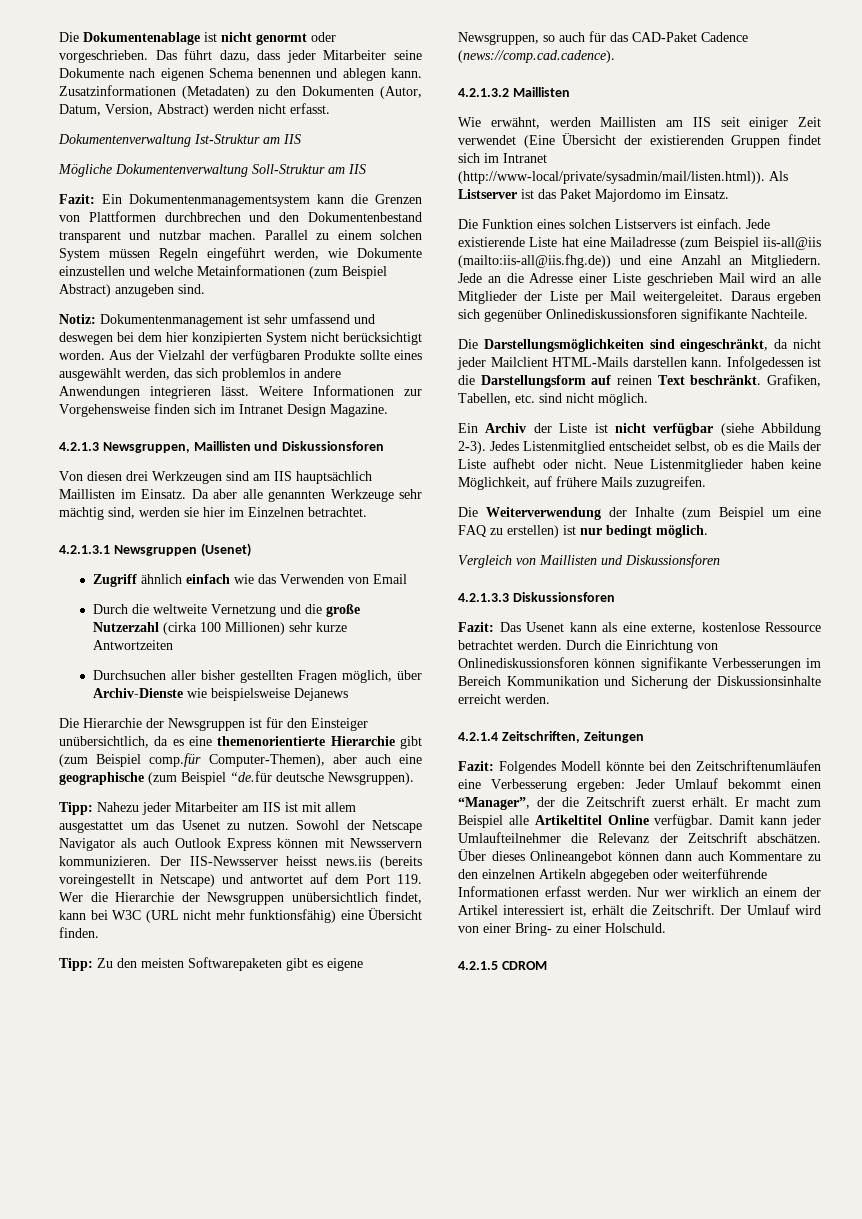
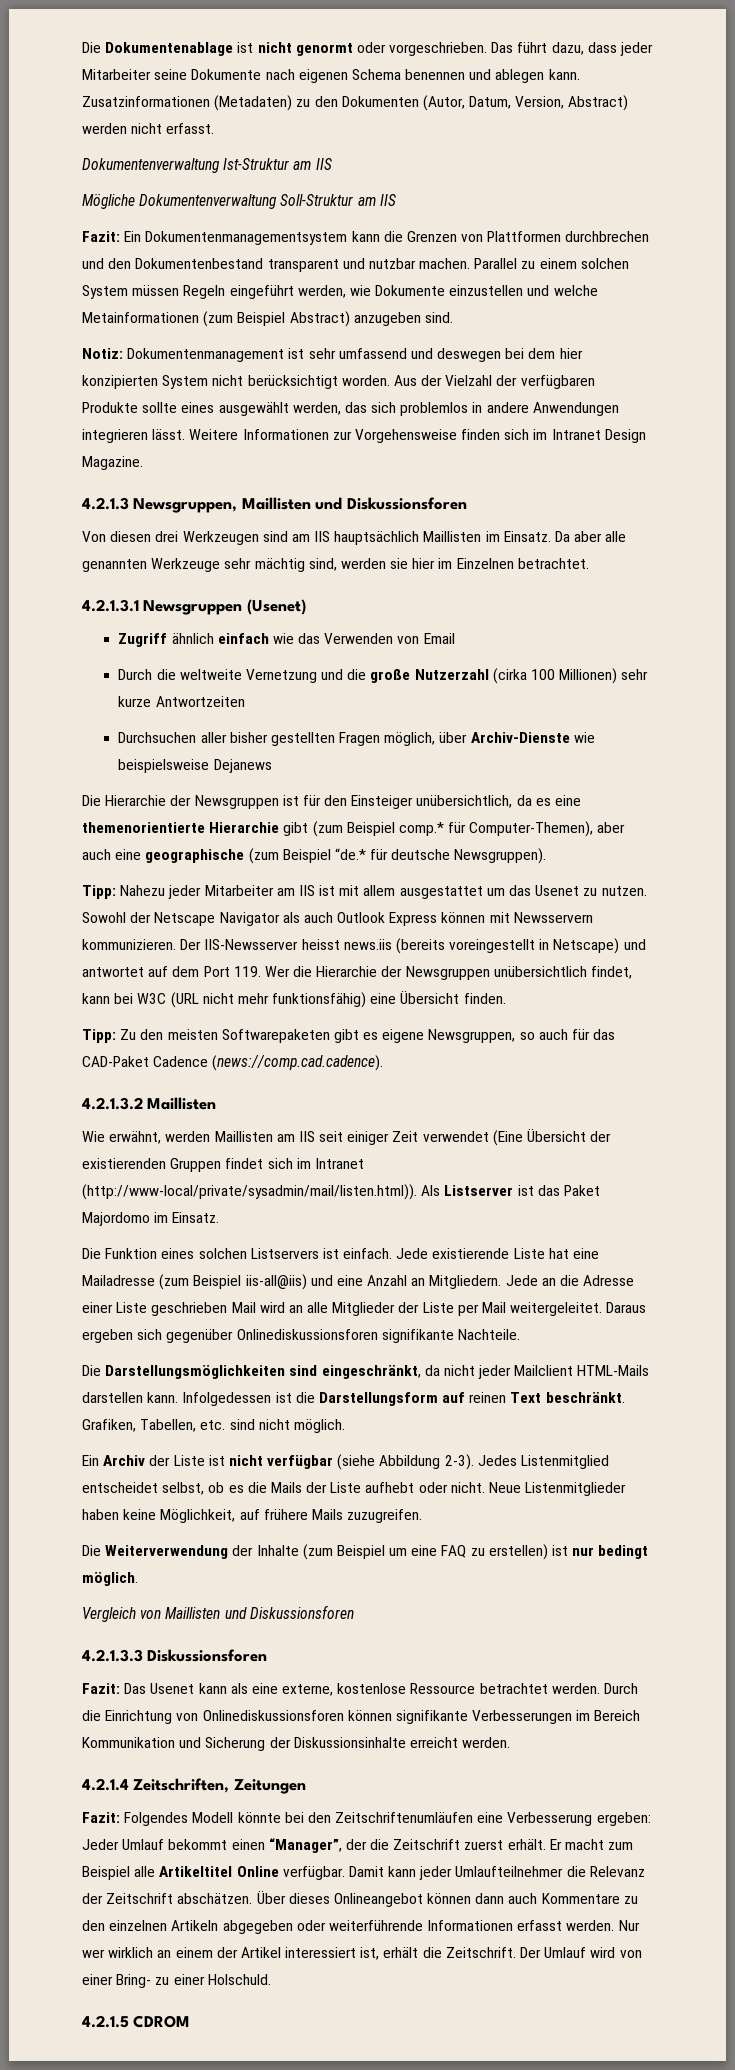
[149,753,202,767] comp.für -> [398,822,467,836] comp.* für
[230,771,272,782] “de.für -> [334,848,389,860] “de.* für
[763,237,821,250] [458,254,611,268] iis-all@iis (mailto:iis-all@iis.fhg.de)) -> [245,1274,307,1290] iis-all@iis)

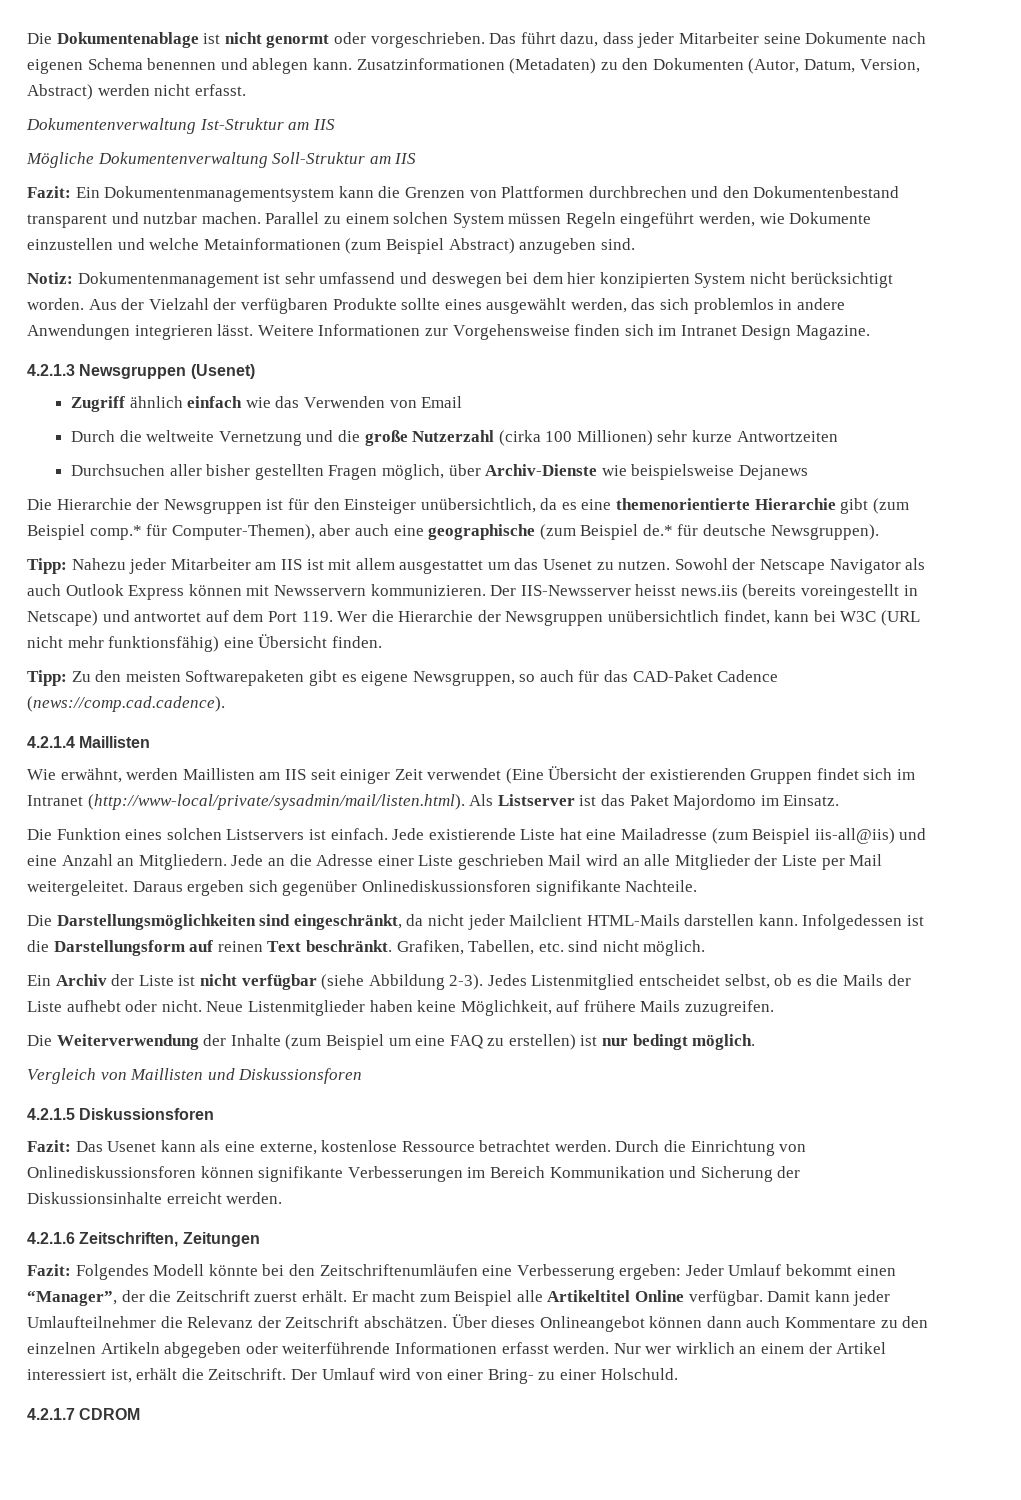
[133,497,467,513] [82,531,627,545] [82,558,589,572] [82,599,139,612] Newsgruppen, Maillisten und Diskussionsforen // Von diesen drei Werkzeugen sind am IIS hauptsächlich Maillisten im Einsatz. Da aber alle genannten Werkzeuge sehr mächtig sind, werden sie hier im Einzelnen betrachtet. // 4.2.1.3.1 -> (75, 370) none
[334,848,366,860] “de.* -> [642,524,673,536] de.*
[82,1097,143,1110] 4.2.1.3.2 -> [27,736,75,748] 4.2.1.4
[82,1184,417,1200] (http://www-local/private/sysadmin/mail/listen.html)). -> [87,794,465,810] (http://www-local/private/sysadmin/mail/listen.html).
[82,1649,143,1662] 4.2.1.3.3 -> [27,1108,75,1120] 4.2.1.5
[82,1778,129,1791] 4.2.1.4 -> [27,1232,75,1244] 4.2.1.6
[82,2015,129,2028] 4.2.1.5 -> [27,1408,75,1420] 4.2.1.7

